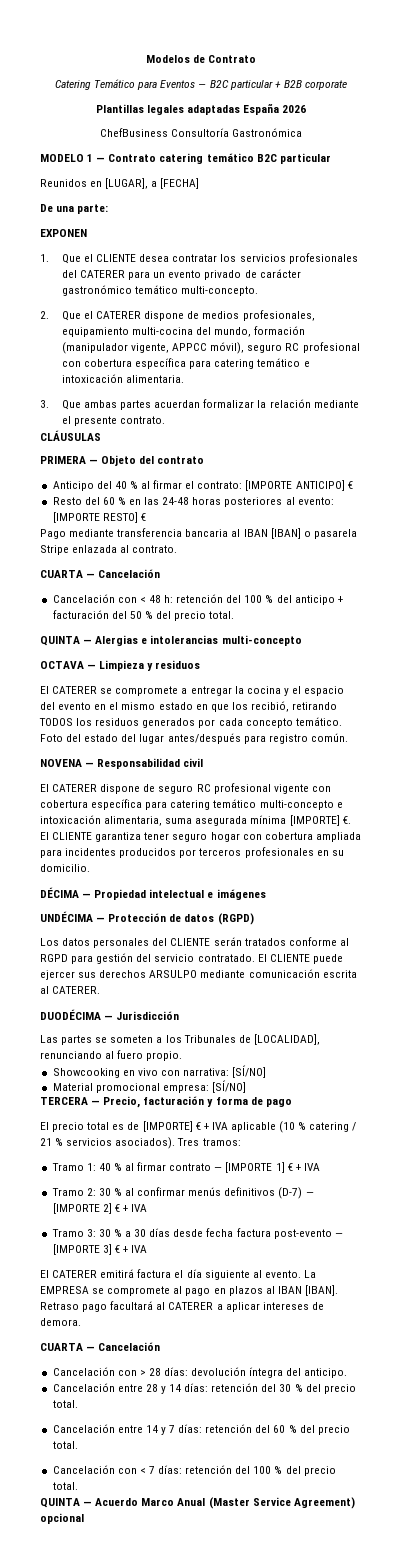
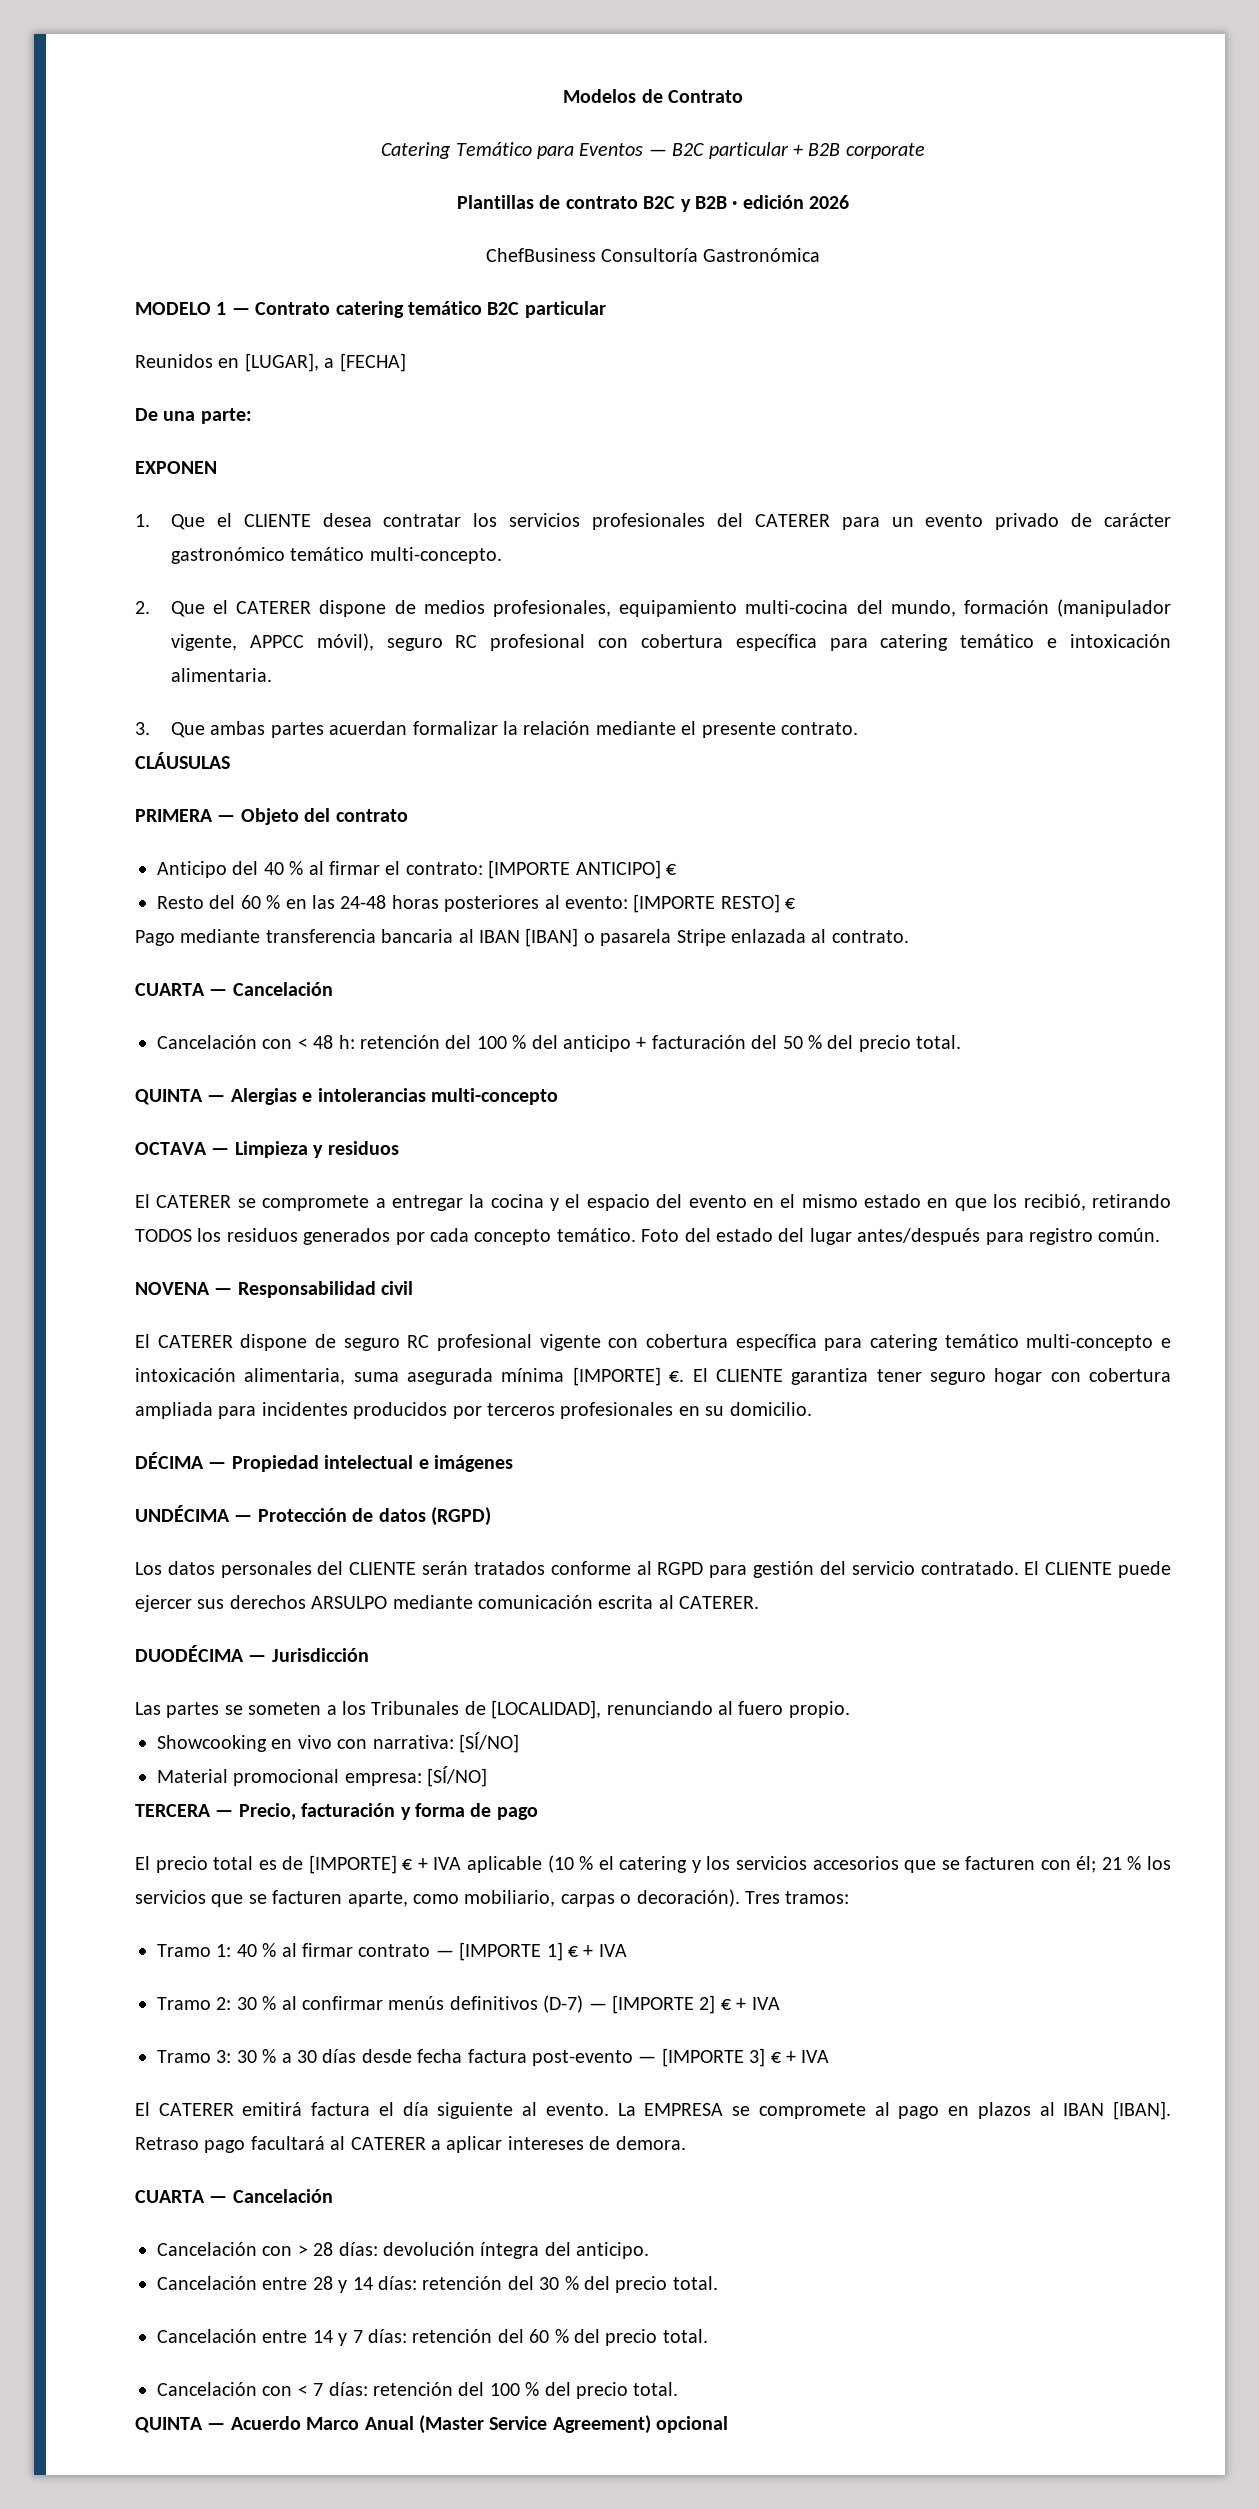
[146,103,280,115] legales adaptadas España -> [539,195,804,212] de contrato B2C y B2B · edición
[309,1122,357,1132] [40,1137,176,1149] catering / 21 % servicios asociados). -> [598,1856,1171,1873] [135,1889,740,1907] el catering y los servicios accesorios que se facturen con él; 21 % los servicios que se facturen aparte, como mobiliario, carpas o decoración).

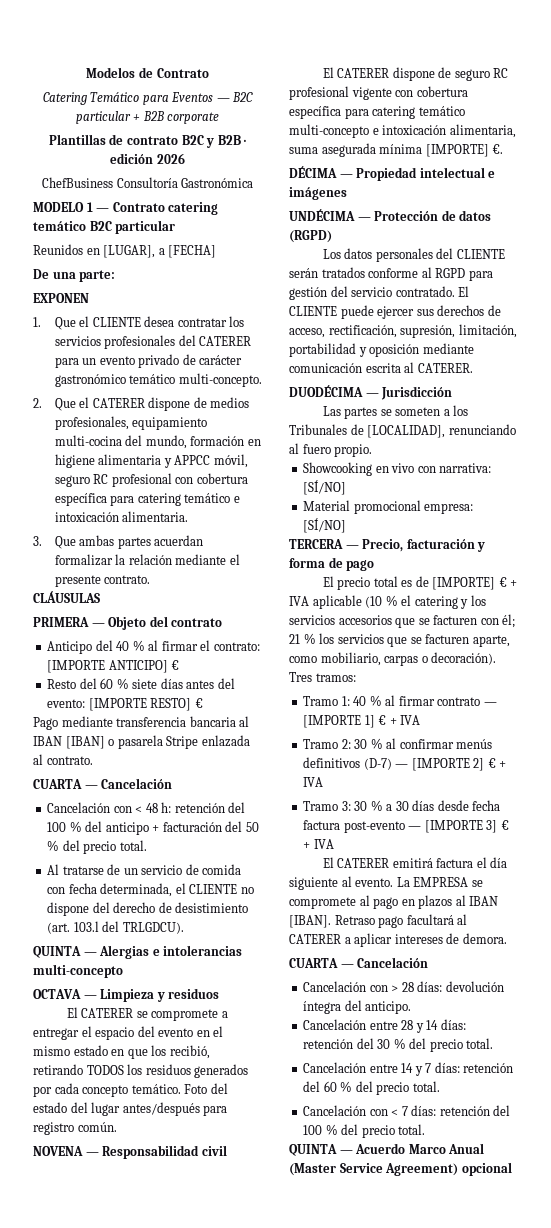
[1057,599,1171,617] [170,633,374,651] (manipulador vigente, APPCC móvil), -> [247,439,261,446] [54,454,248,468] en higiene alimentaria y APPCC móvil,
[285,895,560,912] en las 24-48 horas posteriores al -> [132,678,235,689] siete días antes del
(962, 1042) none -> [47,864,242,875] [47,883,254,897] [47,902,249,916] [47,921,184,934] // Al tratarse de un servicio de comida con fecha determinada, el CLIENTE no dispone del derecho de desistimiento (art. 103.l del TRLGDCU).
[469,1194,560,1211] la cocina y -> (79, 1034) none
[692,1368,1172,1385] [135,1402,812,1419] El CLIENTE garantiza tener seguro hogar con cobertura ampliada para incidentes producidos por terceros profesionales en su domicilio. -> (504, 149) none
[311,1596,388,1609] ARSULPO -> [487,305,501,316] [289,324,517,338] [289,343,420,357] de acceso, rectificación, supresión, limitación, portabilidad y oposición

